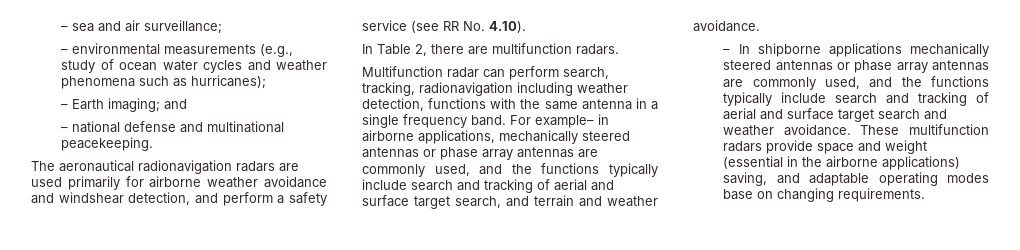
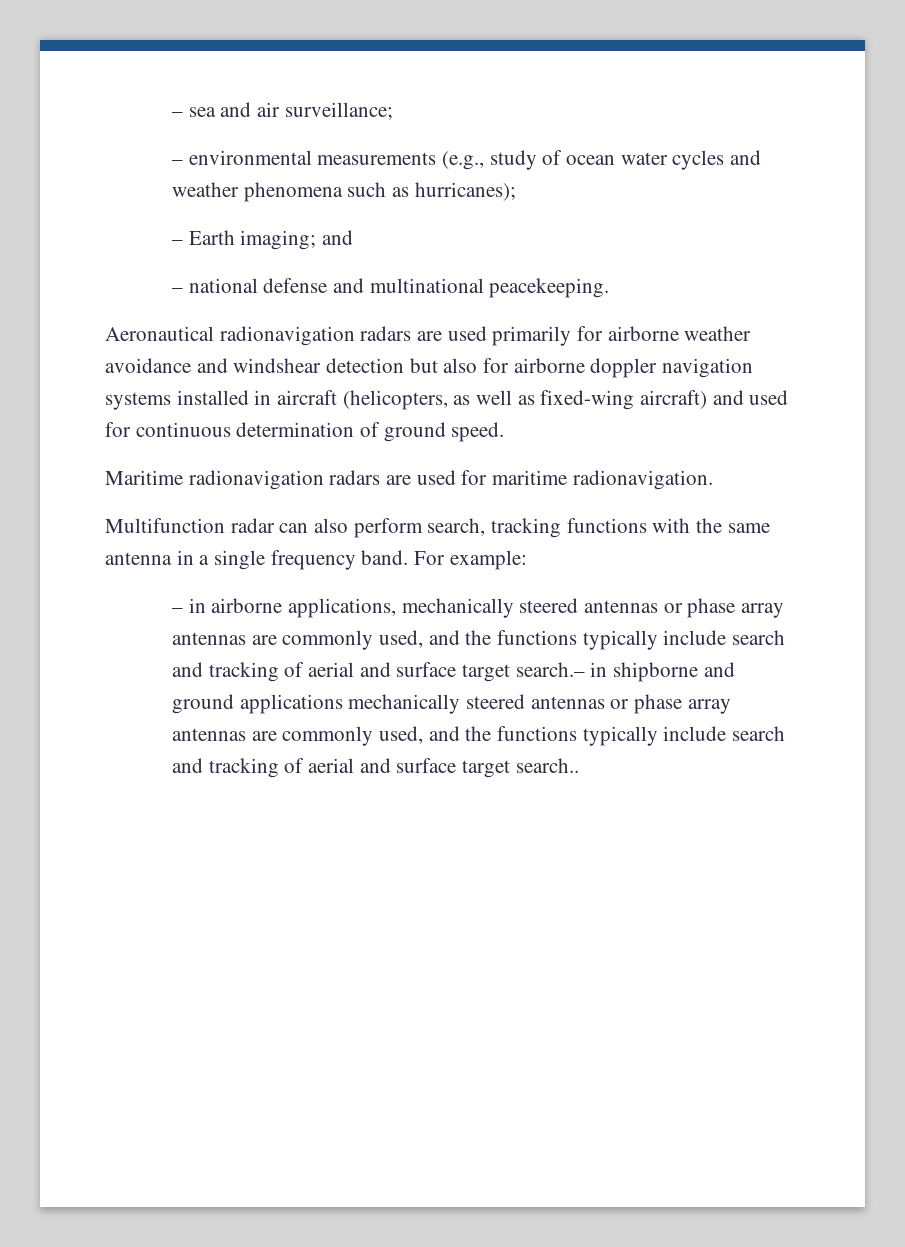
[31,160,134,172] The aeronautical -> [105,326,214,341] Aeronautical
[128,192,327,206] [362,20,526,33] [362,43,619,56] detection, and perform a safety service (see RR No. 4.10). // In Table 2, there are multifunction radars. -> [326,358,754,378] [105,390,789,410] [105,422,505,442] [105,470,713,490] detection but also for airborne doppler navigation systems installed in aircraft (helicopters, as well as fixed-wing aircraft) and used for continuous determination of ground speed. // Maritime radionavigation radars are used for maritime radionavigation.
(505, 73) none -> [314,518,349,533] also
[362,82,628,96] [362,98,424,111] tracking, radionavigation including weather detection, -> [491,518,562,538] tracking
[535,115,594,128] example– -> [449,550,527,570] [172,607,184,613] example: // –
[455,195,658,208] [693,20,760,32] [723,43,821,57] search, and terrain and weather avoidance. // – In shipborne -> [515,662,735,682] [172,694,235,714] search.– in shipborne and ground
[878,109,948,120] [723,124,989,136] [723,140,928,154] [723,156,961,170] [723,172,989,186] [723,188,926,202] search and weather avoidance. These multifunction radars provide space and weight (essential in the airborne applications) saving, and adaptable operating modes base on changing requirements. -> [515,758,579,773] search..

